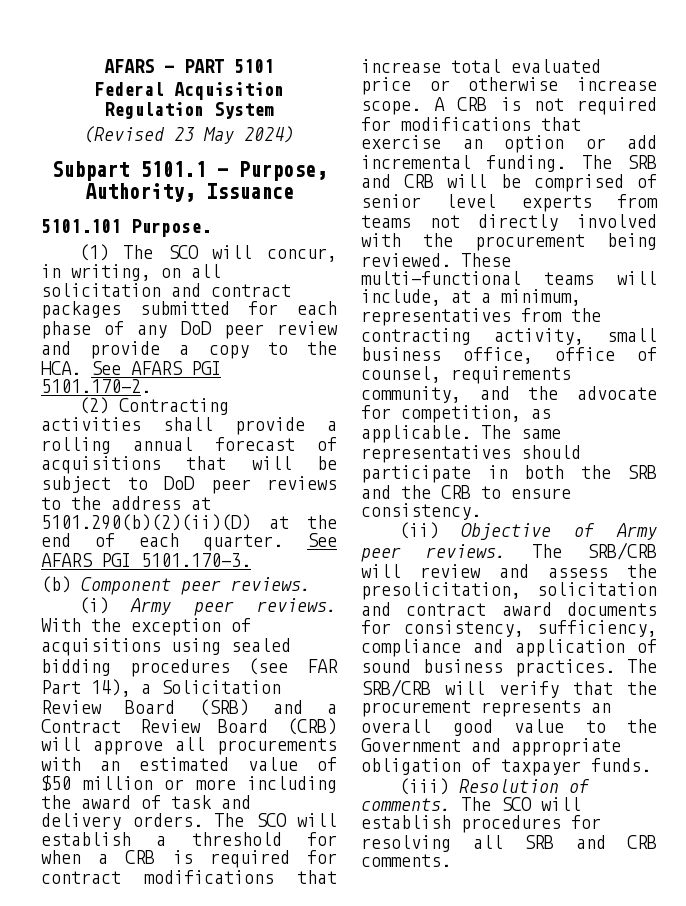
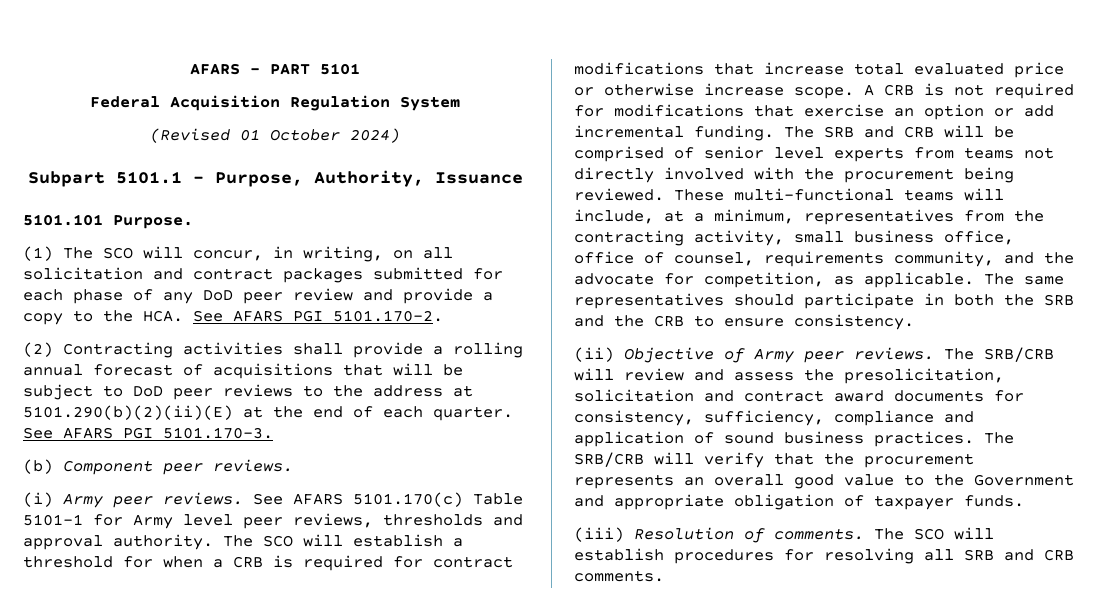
[174,127,234,144] 23 May -> [240,129,340,141] 01 October
[41,514,251,531] 5101.290(b)(2)(ii)(D) -> [23,405,233,420] 5101.290(b)(2)(ii)(E)
[41,618,251,636] [41,638,291,656] [41,658,338,677] [41,679,281,697] [41,699,337,716] [41,718,337,735] [41,737,337,755] [41,757,337,771] [41,775,337,793] [41,795,251,809] [41,813,203,830] With the exception of acquisitions using sealed bidding procedures (see FAR Part 14), a Solicitation Review Board (SRB) and a Contract Review Board (CRB) will approve all procurements with an estimated value of $50 million or more including the award of task and delivery orders. -> [253,492,523,507] [23,513,523,529] [23,534,213,550] See AFARS 5101.170(c) Table 5101-1 for Army level peer reviews, thresholds and approval authority.

